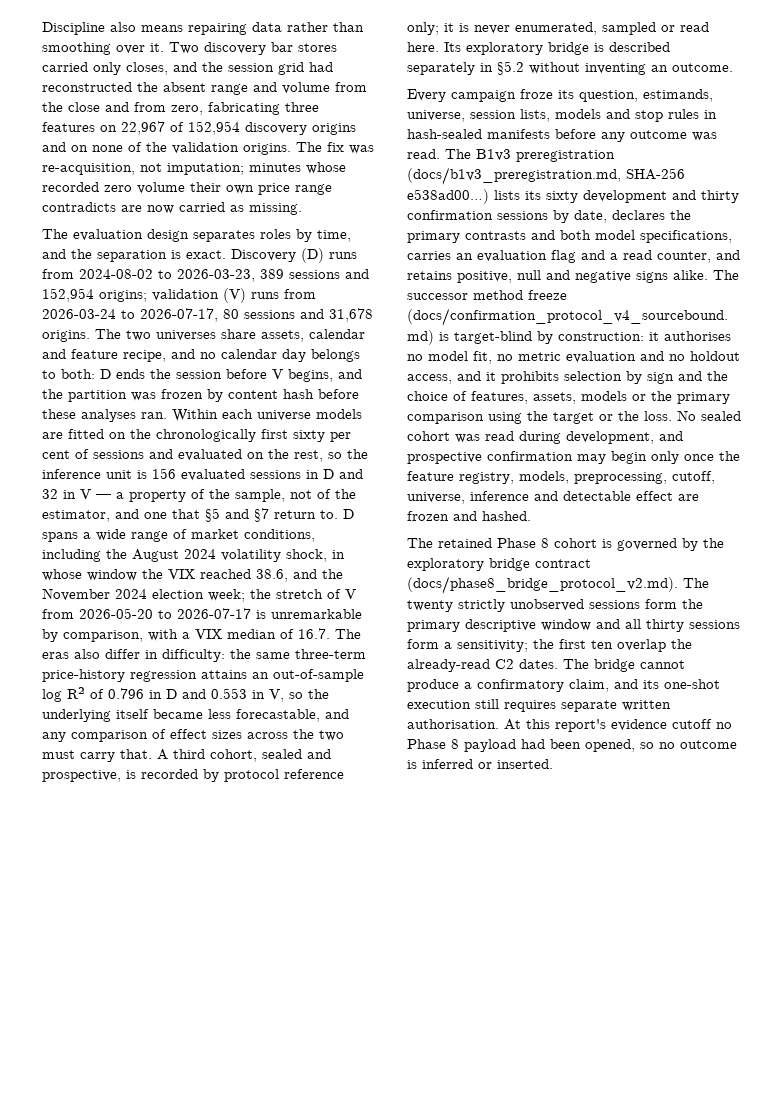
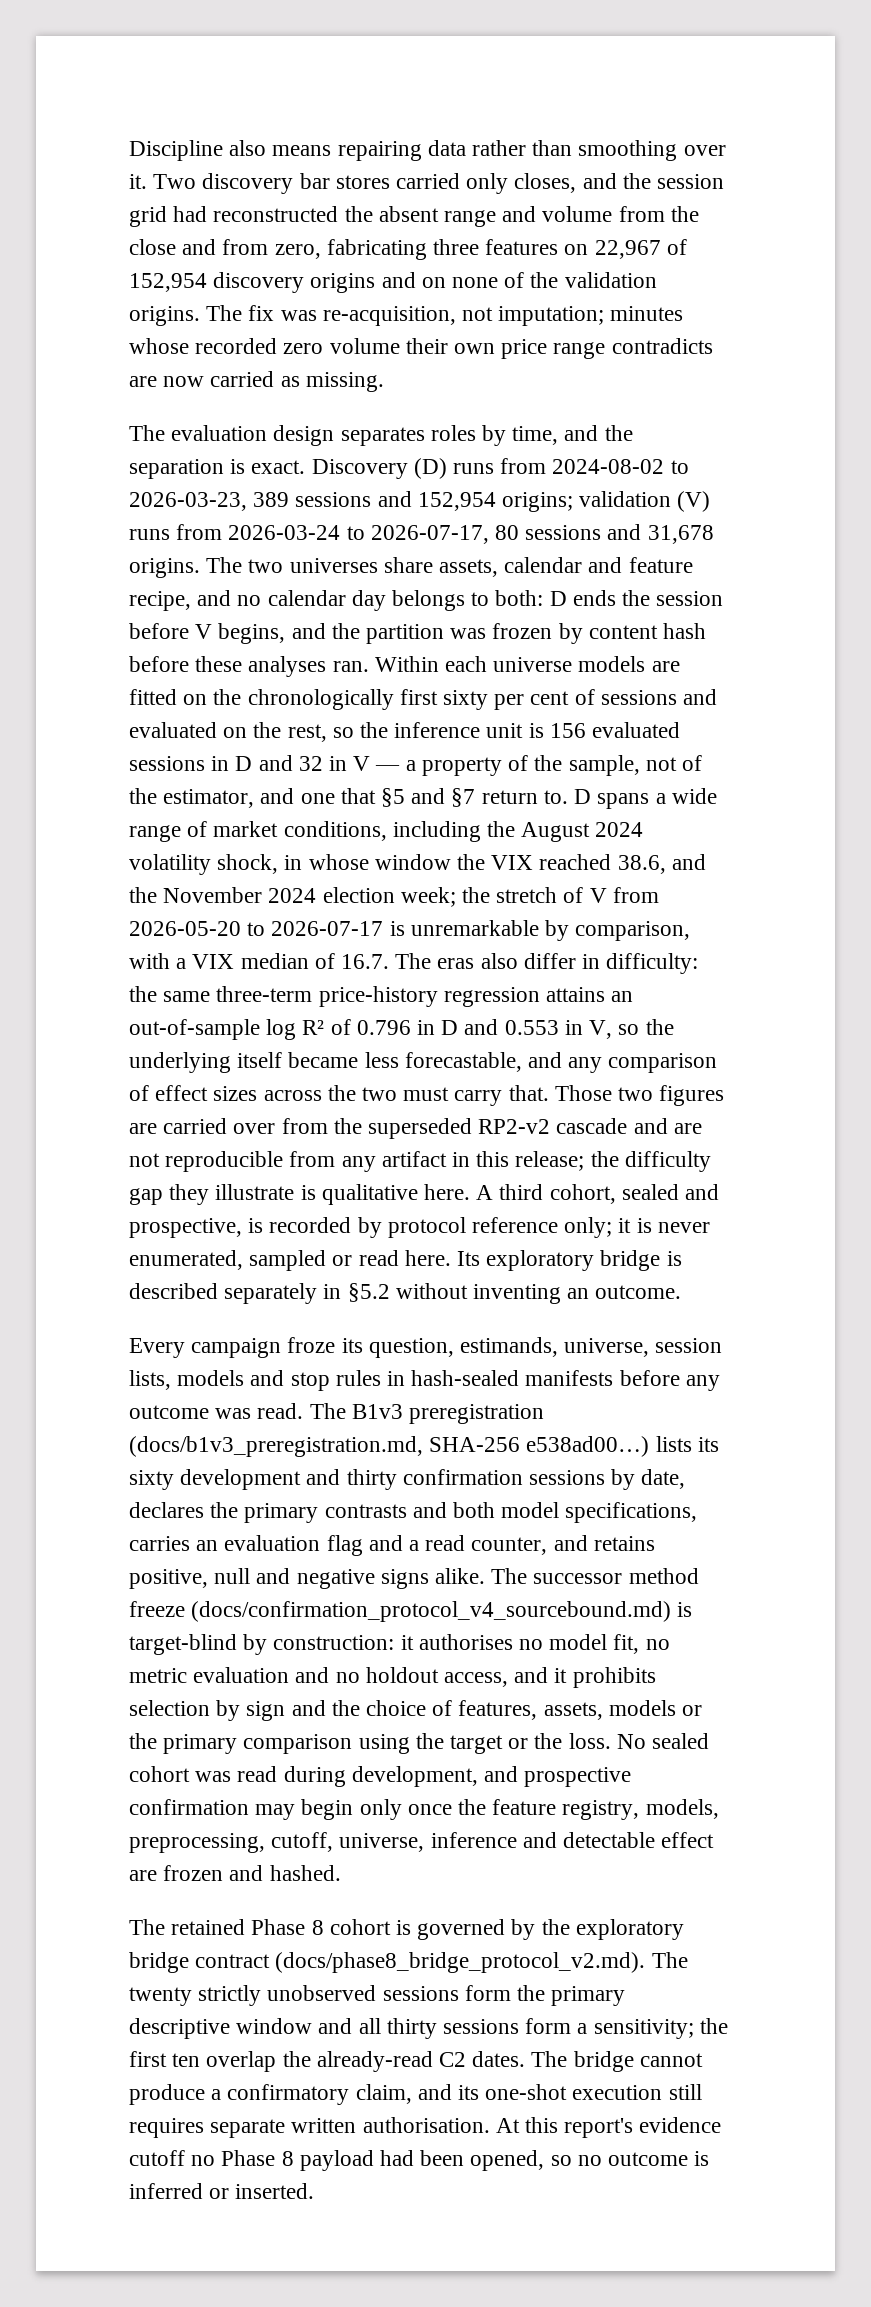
(152, 754) none -> [554,1085,725,1106] [129,1118,702,1139] [129,1151,711,1172] [129,1184,471,1205] Those two figures are carried over from the superseded RP2-v2 cascade and are not reproducible from any artifact in this release; the difficulty gap they illustrate is qualitative here.

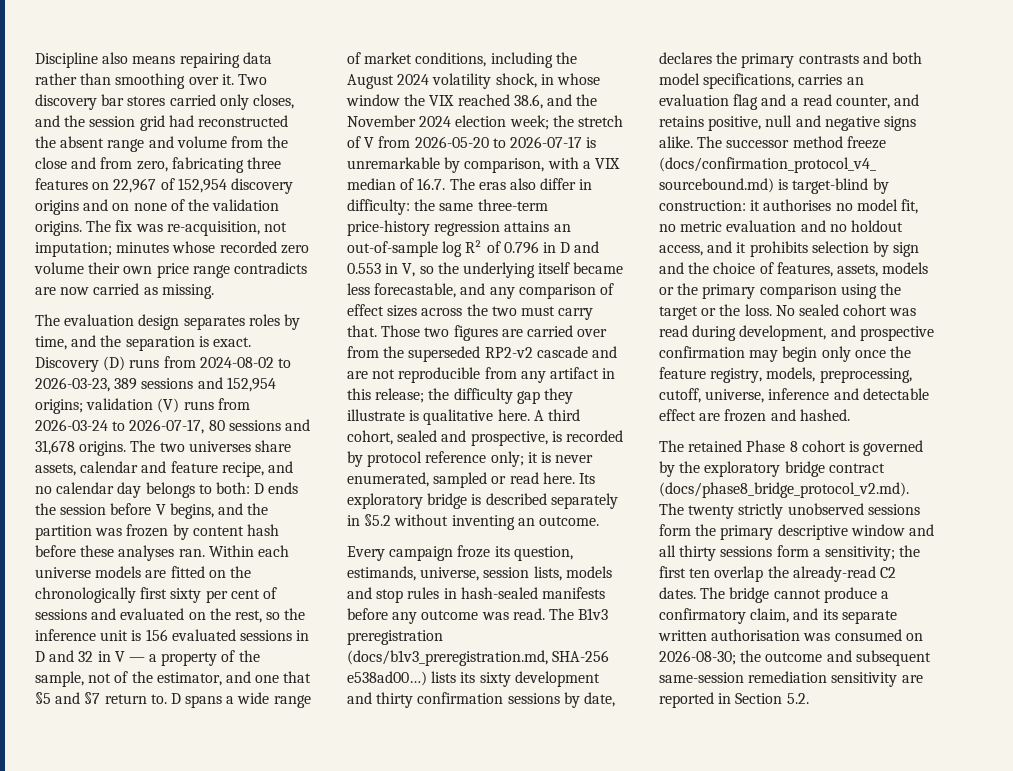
[485,2084,702,2100] [129,2117,722,2138] [129,2150,710,2171] [129,2183,315,2199] one-shot execution still requires separate written authorisation. At this report's evidence cutoff no Phase 8 payload had been opened, so no outcome is inferred or inserted. -> [841,610,897,624] [658,629,923,641] [659,650,931,666] [659,671,923,687] [659,692,809,708] separate written authorisation was consumed on 2026-08-30; the outcome and subsequent same-session remediation sensitivity are reported in Section 5.2.

